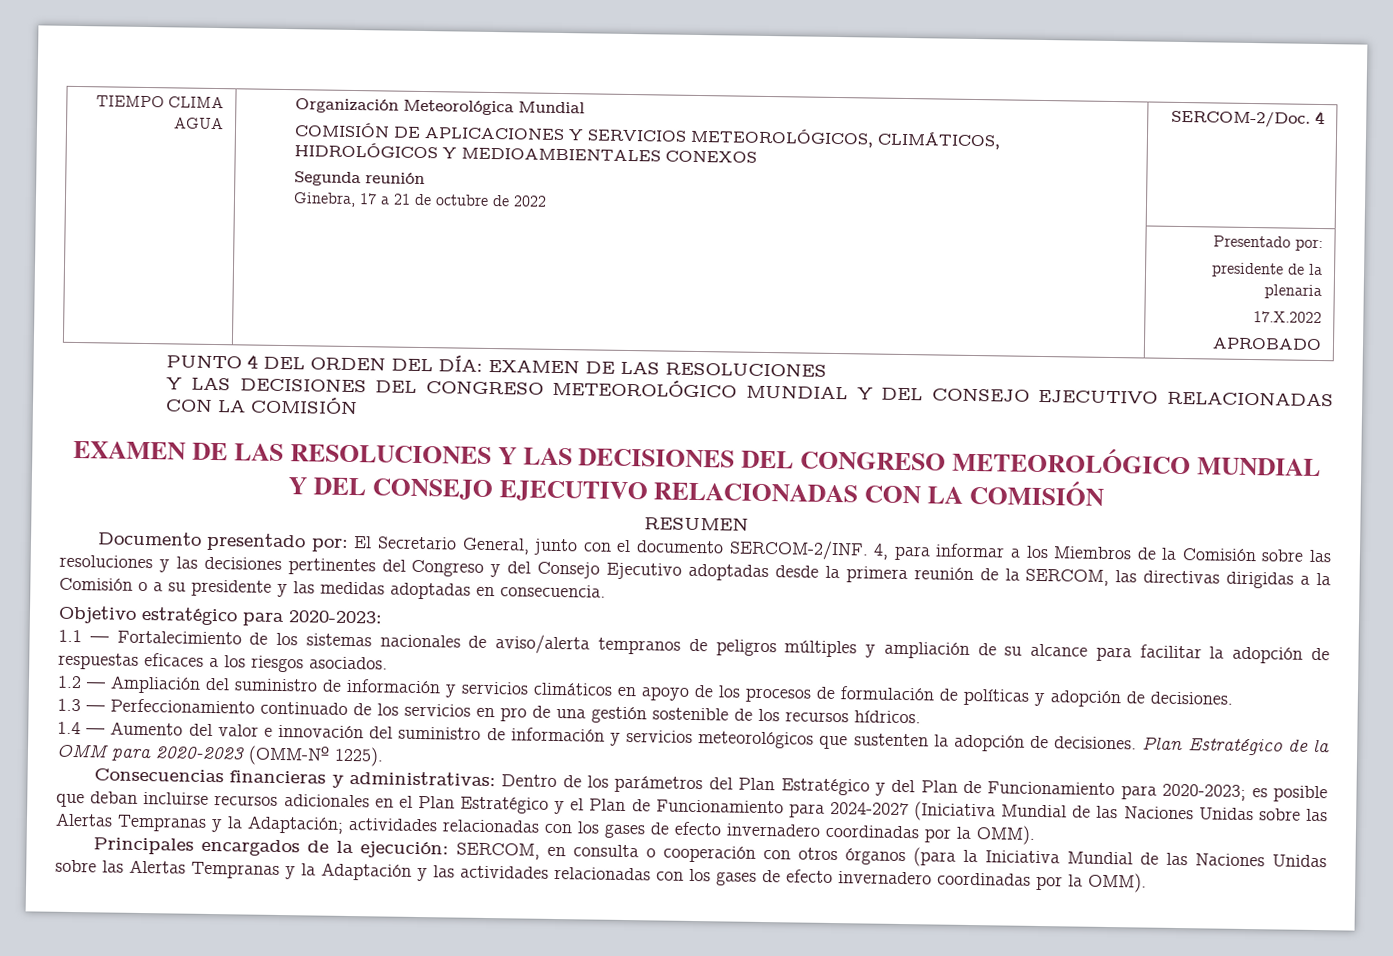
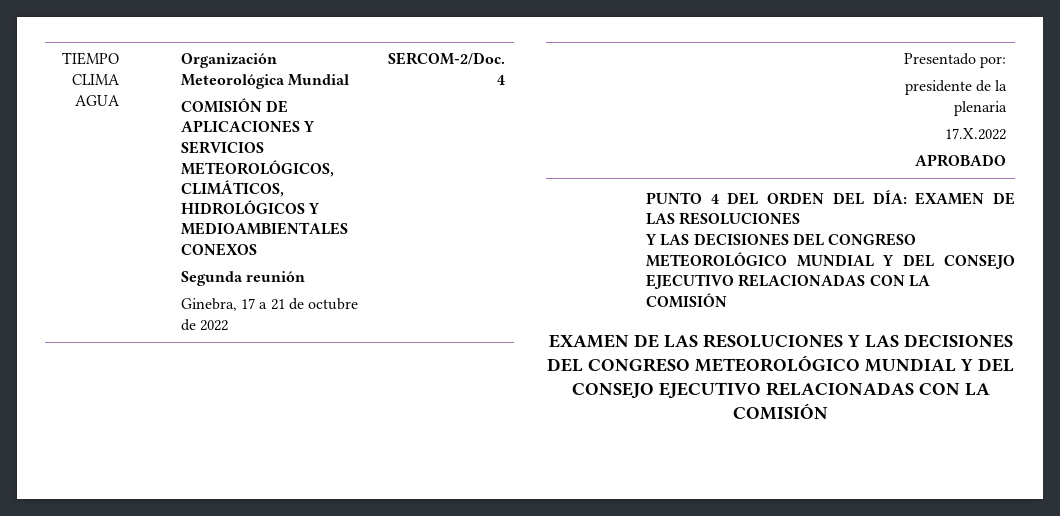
[643,516,749,531] [96,531,1333,563] [59,554,1331,589] [59,577,606,600] [58,605,383,627] [58,629,1330,664] [58,652,388,673] [57,675,1233,708] [57,698,921,724] [57,721,1330,756] [56,743,384,767] [93,768,1328,803] [56,791,1329,822] [55,812,1035,845] [92,837,1327,868] [55,859,1147,893] // RESUMEN // Documento presentado por: El Secretario General, junto con el documento SERCOM-2/INF. 4, para informar a los Miembros de la Comisión sobre las resoluciones y las decisiones pertinentes del Congreso y del Consejo Ejecutivo adoptadas desde la primera reunión de la SERCOM, las directivas dirigidas a la Comisión o a su presidente y las medidas adoptadas en consecuencia. // Objetivo estratégico para 2020-2023: // 1.1 — Fortalecimiento de los sistemas nacionales de aviso/alerta tempranos de peligros múltiples y ampliación de su alcance para facilitar la adopción de respuestas eficaces a los riesgos asociados. // 1.2 — Ampliación del suministro de información y servicios climáticos en apoyo de los procesos de formulación de políticas y adopción de decisiones. // 1.3 — Perfeccionamiento continuado de los servicios en pro de una gestión sostenible de los recursos hídricos. // 1.4 — Aumento del valor e innovación del suministro de información y servicios meteorológicos que sustenten la adopción de decisiones. Plan Estratégico de la OMM para 2020-2023 (OMM-Nº 1225). // Consecuencias financieras y administrativas: Dentro de los parámetros del Plan Estratégico y del Plan de Funcionamiento para 2020-2023; es posible que deban incluirse recursos adicionales en el Plan Estratégico y el Plan de Funcionamiento para 2024-2027 (Iniciativa Mundial de las Naciones Unidas sobre las Alertas Tempranas y la Adaptación; actividades relacionadas con los gases de efecto invernadero coordinadas por la OMM). // Principales encargados de la ejecución: SERCOM, en consulta o cooperación con otros órganos (para la Iniciativa Mundial de las Naciones Unidas sobre las Alertas Tempranas y la Adaptación y las actividades relacionadas con los gases de efecto invernadero coordinadas por la OMM). -> (828, 411) none

